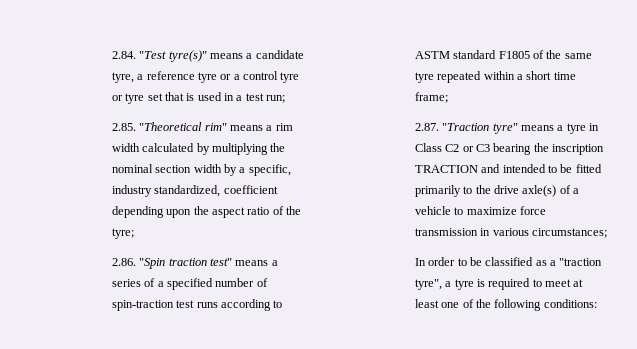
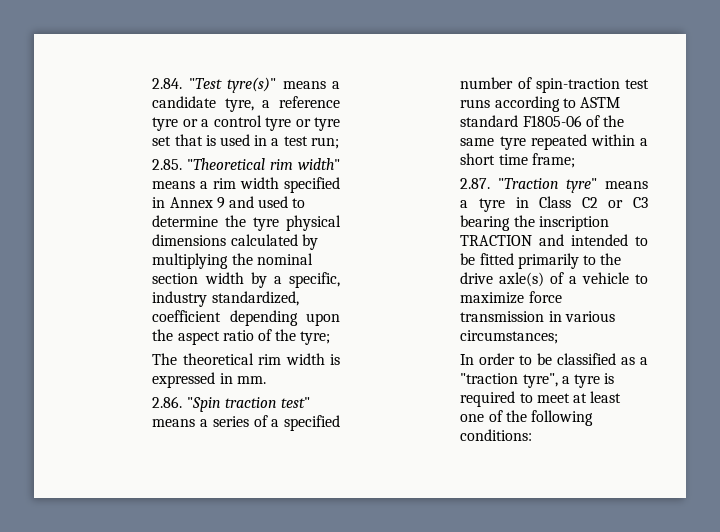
[204,123,227,131] rim" -> [270,158,340,170] rim width"
(140, 147) none -> [284,177,340,193] [152,196,306,209] [152,215,341,231] [152,234,227,246] specified in Annex 9 and used to determine the tyre physical dimensions
(134, 233) none -> [152,353,340,365] [152,372,266,388] // The theoretical rim width is expressed in mm.
[498,51,530,59] F1805 -> [522,115,582,127] F1805-06

